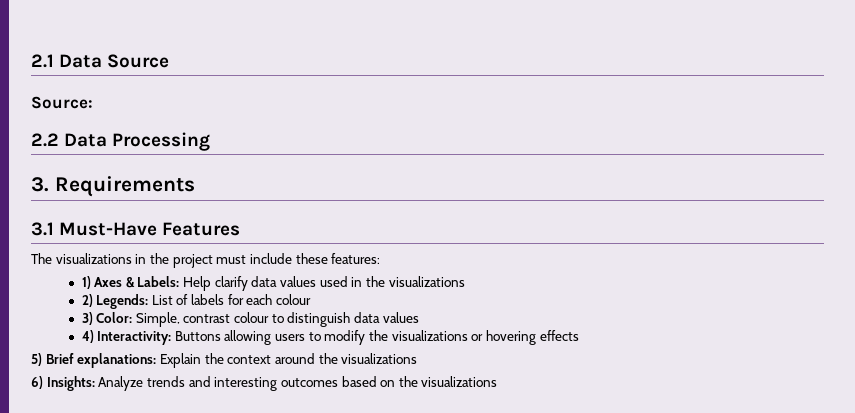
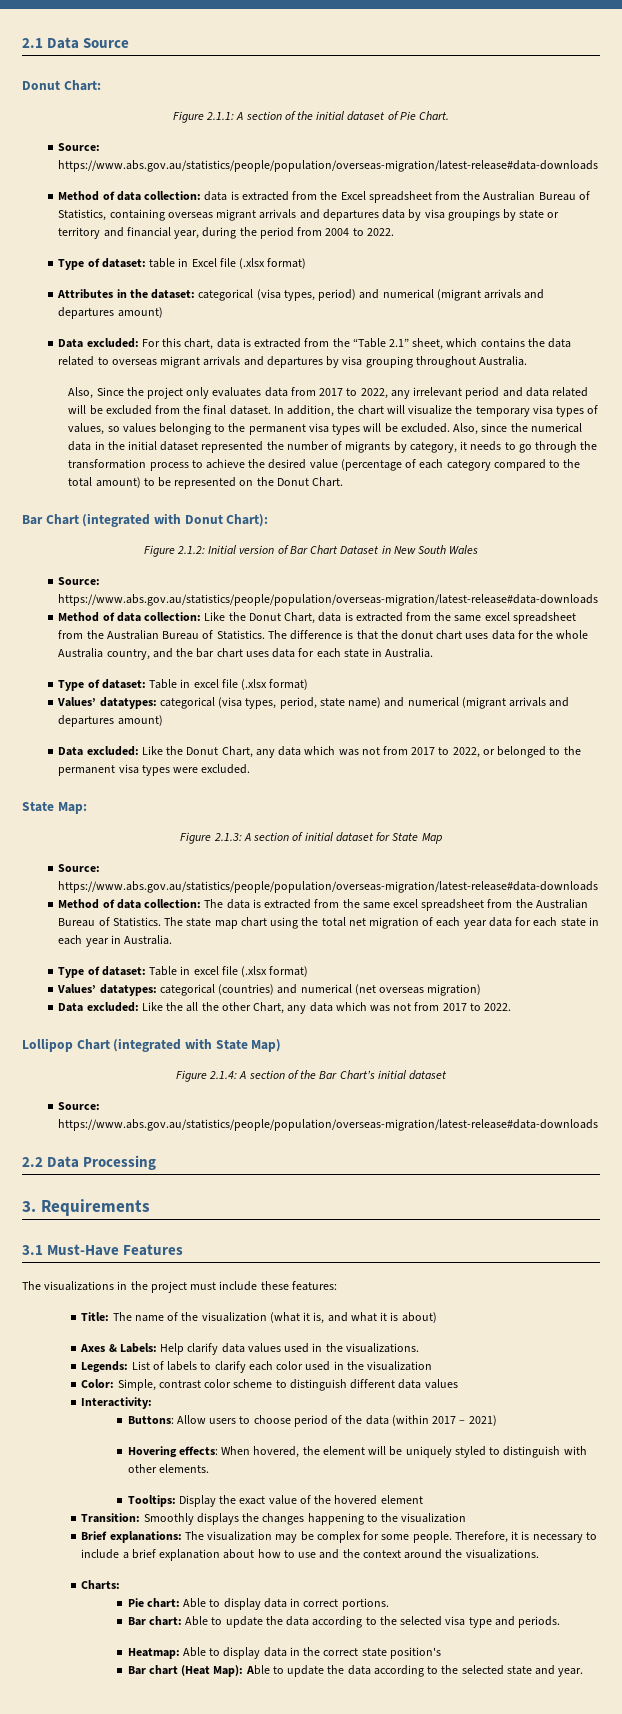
[31,96,93,109] Source: -> [22,80,101,91] [172,111,450,123] [58,143,101,151] [58,160,599,172] [58,191,590,203] [58,209,560,221] [58,227,394,239] [58,258,307,270] [57,289,545,301] [58,307,163,319] [58,338,572,350] [58,356,527,368] [68,387,589,399] [68,405,599,417] [68,423,582,435] [68,441,598,453] [68,459,581,471] [68,477,344,489] [22,513,269,527] [143,545,479,557] [58,577,101,585] [58,594,599,606] [58,612,576,624] [58,630,589,640] [58,648,434,660] [58,679,309,691] [57,697,570,709] [58,715,163,727] [58,746,581,758] [58,764,251,776] [22,801,87,814] [180,832,442,844] [58,864,101,872] [58,881,599,893] [58,899,588,911] [58,917,599,929] [58,935,173,947] [58,966,309,978] [57,984,482,996] [58,1002,512,1014] [22,1038,282,1052] [175,1070,448,1082] [58,1102,101,1110] [58,1119,599,1131] Donut Chart: // Figure 2.1.1: A section of the initial dataset of Pie Chart. // Source: https://www.abs.gov.au/statistics/people/population/overseas-migration/latest-release#data-downloads // Method of data collection: data is extracted from the Excel spreadsheet from the Australian Bureau of Statistics, containing overseas migrant arrivals and departures data by visa groupings by state or territory and financial year, during the period from 2004 to 2022. // Type of dataset: table in Excel file (.xlsx format) // Attributes in the dataset: categorical (visa types, period) and numerical (migrant arrivals and departures amount) // Data excluded: For this chart, data is extracted from the “Table 2.1” sheet, which contains the data related to overseas migrant arrivals and departures by visa grouping throughout Australia. // Also, Since the project only evaluates data from 2017 to 2022, any irrelevant period and data related will be excluded from the final dataset. In addition, the chart will visualize the temporary visa types of values, so values belonging to the permanent visa types will be excluded. Also, since the numerical data in the initial dataset represented the number of migrants by category, it needs to go through the transformation process to achieve the desired value (percentage of each category compared to the total amount) to be represented on the Donut Chart. // Bar Chart (integrated with Donut Chart): // Figure 2.1.2: Initial version of Bar Chart Dataset in New South Wales // Source: https://www.abs.gov.au/statistics/people/population/overseas-migration/latest-release#data-downloads // Method of data collection: Like the Donut Chart, data is extracted from the same excel spreadsheet from the Australian Bureau of Statistics. The difference is that the donut chart uses data for the whole Australia country, and the bar chart uses data for each state in Australia. // Type of dataset: Table in excel file (.xlsx format) // Values’ datatypes: categorical (visa types, period, state name) and numerical (migrant arrivals and departures amount) // Data excluded: Like the Donut Chart, any data which was not from 2017 to 2022, or belonged to the permanent visa types were excluded. // State Map: // Figure 2.1.3: A section of initial dataset for State Map // Source: https://www.abs.gov.au/statistics/people/population/overseas-migration/latest-release#data-downloads // Method of data collection: The data is extracted from the same excel spreadsheet from the Australian Bureau of Statistics. The state map chart using the total net migration of each year data for each state in each year in Australia. // Type of dataset: Table in excel file (.xlsx format) // Values’ datatypes: categorical (countries) and numerical (net overseas migration) // Data excluded: Like the all the other Chart, any data which was not from 2017 to 2022. // Lollipop Chart (integrated with State Map) // Figure 2.1.4: A section of the Bar Chart’s initial dataset // Source: https://www.abs.gov.au/statistics/people/population/overseas-migration/latest-release#data-downloads
[81,276,91,289] 1) -> [81,1312,437,1324] Title: The name of the visualization (what it is, and what it is about) //
[388,276,465,287] [81,294,93,307] visualizations // 2) -> [345,1343,419,1353] visualizations. //
[227,294,312,305] [81,312,93,325] for each colour // 3) -> [200,1361,433,1373] to clarify each color used in the visualization //
[234,312,351,327] colour to distinguish -> [204,1379,396,1391] color scheme to distinguish different
[81,330,94,343] 4) -> (458, 1384) none
[174,330,579,345] [31,353,418,368] [31,376,498,391] Buttons allowing users to modify the visualizations or hovering effects // 5) Brief explanations: Explain the context around the visualizations // 6) Insights: Analyze trends and interesting outcomes based on the visualizations -> [127,1415,497,1427] [127,1446,587,1458] [127,1464,209,1473] [127,1495,423,1507] [81,1513,467,1525] [81,1531,597,1543] [81,1549,539,1561] [81,1580,121,1590] [127,1598,389,1610] [127,1616,561,1628] [127,1647,441,1659] [127,1665,584,1677] // Buttons: Allow users to choose period of the data (within 2017 – 2021) // Hovering effects: When hovered, the element will be uniquely styled to distinguish with other elements. // Tooltips: Display the exact value of the hovered element // Transition: Smoothly displays the changes happening to the visualization // Brief explanations: The visualization may be complex for some people. Therefore, it is necessary to include a brief explanation about how to use and the context around the visualizations. // Charts: // Pie chart: Able to display data in correct portions. // Bar chart: Able to update the data according to the selected visa type and periods. // Heatmap: Able to display data in the correct state position's // Bar chart (Heat Map): Able to update the data according to the selected state and year.

